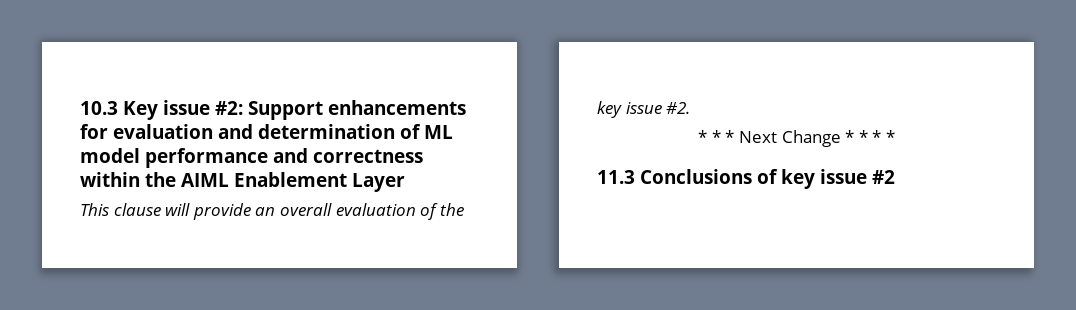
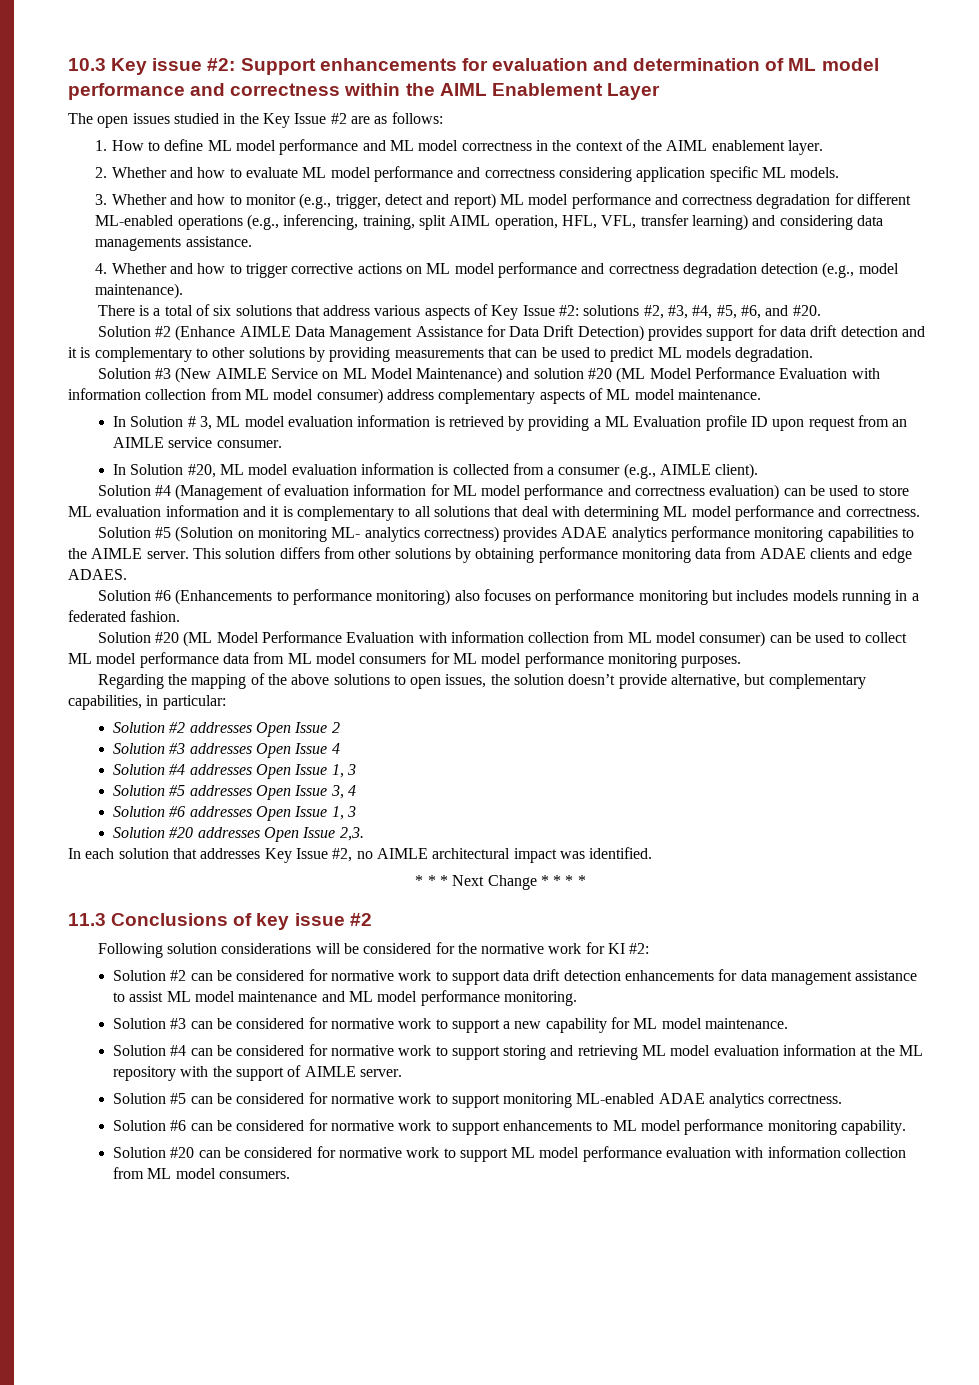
[80,203,464,220] [597,101,691,118] This clause will provide an overall evaluation of the key issue #2. -> [68,112,443,128] [95,139,824,155] [95,166,840,182] [95,193,912,209] [95,214,883,230] [95,236,252,251] [95,262,899,278] [95,283,184,299] [97,304,821,320] [97,325,926,341] [68,347,814,362] [97,367,880,383] [68,388,761,404] [112,415,908,431] [112,437,282,448] [112,463,759,479] [97,484,910,500] [68,505,920,521] [97,526,915,542] [68,547,912,563] [68,569,127,580] [97,589,919,605] [68,610,181,622] [97,631,908,647] [68,652,742,668] [97,673,866,689] [68,695,226,710] [112,722,340,737] [112,743,340,758] [112,764,356,779] [112,785,356,800] [112,806,356,821] [112,827,364,842] [68,847,653,863] The open issues studied in the Key Issue #2 are as follows: // 1. How to define ML model performance and ML model correctness in the context of the AIML enablement layer. // 2. Whether and how to evaluate ML model performance and correctness considering application specific ML models. // 3. Whether and how to monitor (e.g., trigger, detect and report) ML model performance and correctness degradation for different ML-enabled operations (e.g., inferencing, training, split AIML operation, HFL, VFL, transfer learning) and considering data managements assistance. // 4. Whether and how to trigger corrective actions on ML model performance and correctness degradation detection (e.g., model maintenance). // There is a total of six solutions that address various aspects of Key Issue #2: solutions #2, #3, #4, #5, #6, and #20. // Solution #2 (Enhance AIMLE Data Management Assistance for Data Drift Detection) provides support for data drift detection and it is complementary to other solutions by providing measurements that can be used to predict ML models degradation. // Solution #3 (New AIMLE Service on ML Model Maintenance) and solution #20 (ML Model Performance Evaluation with information collection from ML model consumer) address complementary aspects of ML model maintenance. // In Solution # 3, ML model evaluation information is retrieved by providing a ML Evaluation profile ID upon request from an AIMLE service consumer. // In Solution #20, ML model evaluation information is collected from a consumer (e.g., AIMLE client). // Solution #4 (Management of evaluation information for ML model performance and correctness evaluation) can be used to store ML evaluation information and it is complementary to all solutions that deal with determining ML model performance and correctness. // Solution #5 (Solution on monitoring ML- analytics correctness) provides ADAE analytics performance monitoring capabilities to the AIMLE server. This solution differs from other solutions by obtaining performance monitoring data from ADAE clients and edge ADAES. // Solution #6 (Enhancements to performance monitoring) also focuses on performance monitoring but includes models running in a federated fashion. // Solution #20 (ML Model Performance Evaluation with information collection from ML model consumer) can be used to collect ML model performance data from ML model consumers for ML model performance monitoring purposes. // Regarding the mapping of the above solutions to open issues, the solution doesn’t provide alternative, but complementary capabilities, in particular: // Solution #2 addresses Open Issue 2 // Solution #3 addresses Open Issue 4 // Solution #4 addresses Open Issue 1, 3 // Solution #5 addresses Open Issue 3, 4 // Solution #6 addresses Open Issue 1, 3 // Solution #20 addresses Open Issue 2,3. // In each solution that addresses Key Issue #2, no AIMLE architectural impact was identified.
(895, 177) none -> [97,942,650,958] [112,969,918,985] [112,990,577,1006] [112,1017,789,1033] [112,1044,924,1060] [112,1065,402,1081] [112,1092,843,1108] [112,1119,907,1135] [112,1146,907,1162] [112,1167,290,1179] // Following solution considerations will be considered for the normative work for KI #2: // Solution #2 can be considered for normative work to support data drift detection enhancements for data management assistance to assist ML model maintenance and ML model performance monitoring. // Solution #3 can be considered for normative work to support a new capability for ML model maintenance. // Solution #4 can be considered for normative work to support storing and retrieving ML model evaluation information at the ML repository with the support of AIMLE server. // Solution #5 can be considered for normative work to support monitoring ML-enabled ADAE analytics correctness. // Solution #6 can be considered for normative work to support enhancements to ML model performance monitoring capability. // Solution #20 can be considered for normative work to support ML model performance evaluation with information collection from ML model consumers.

